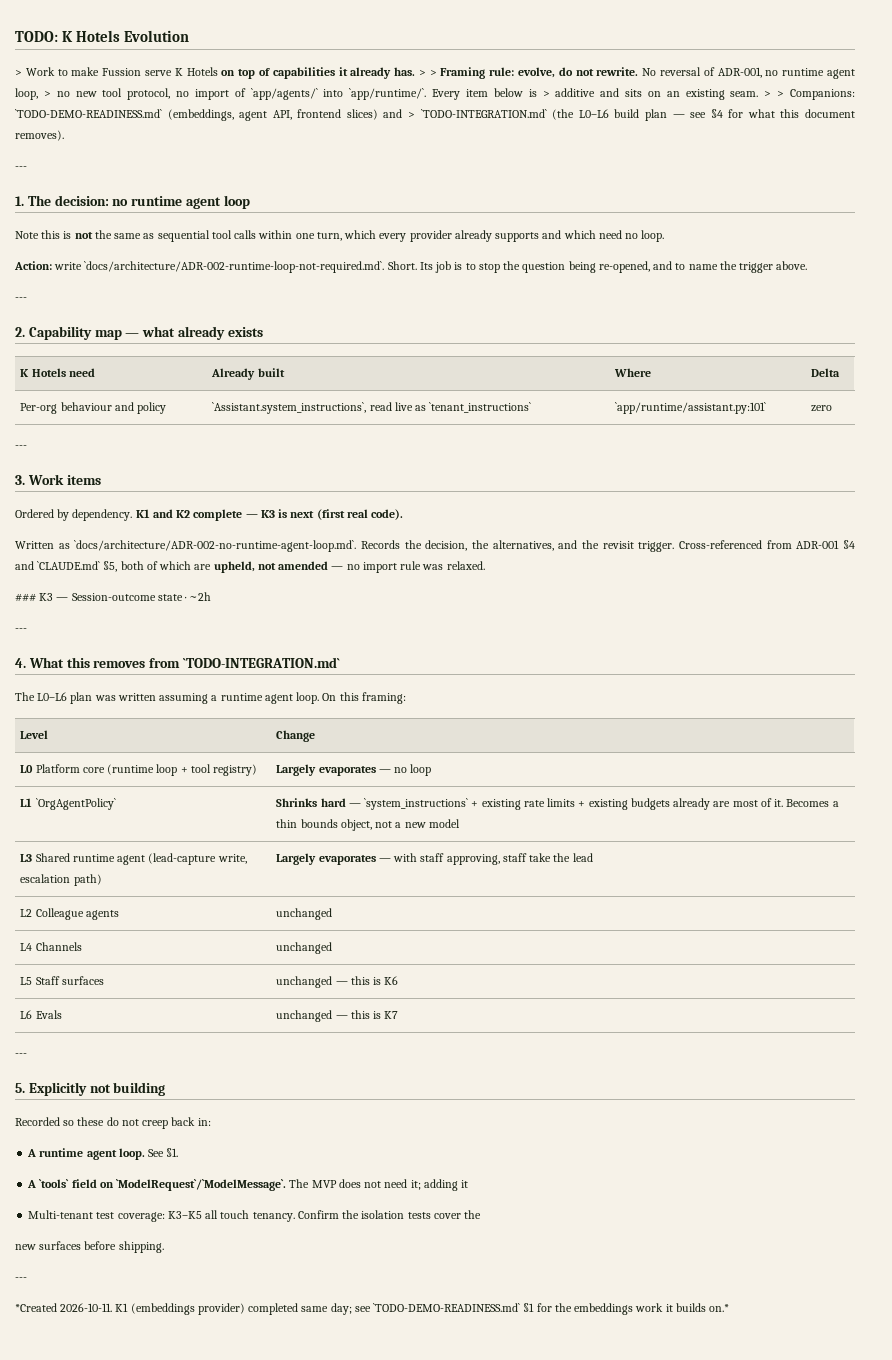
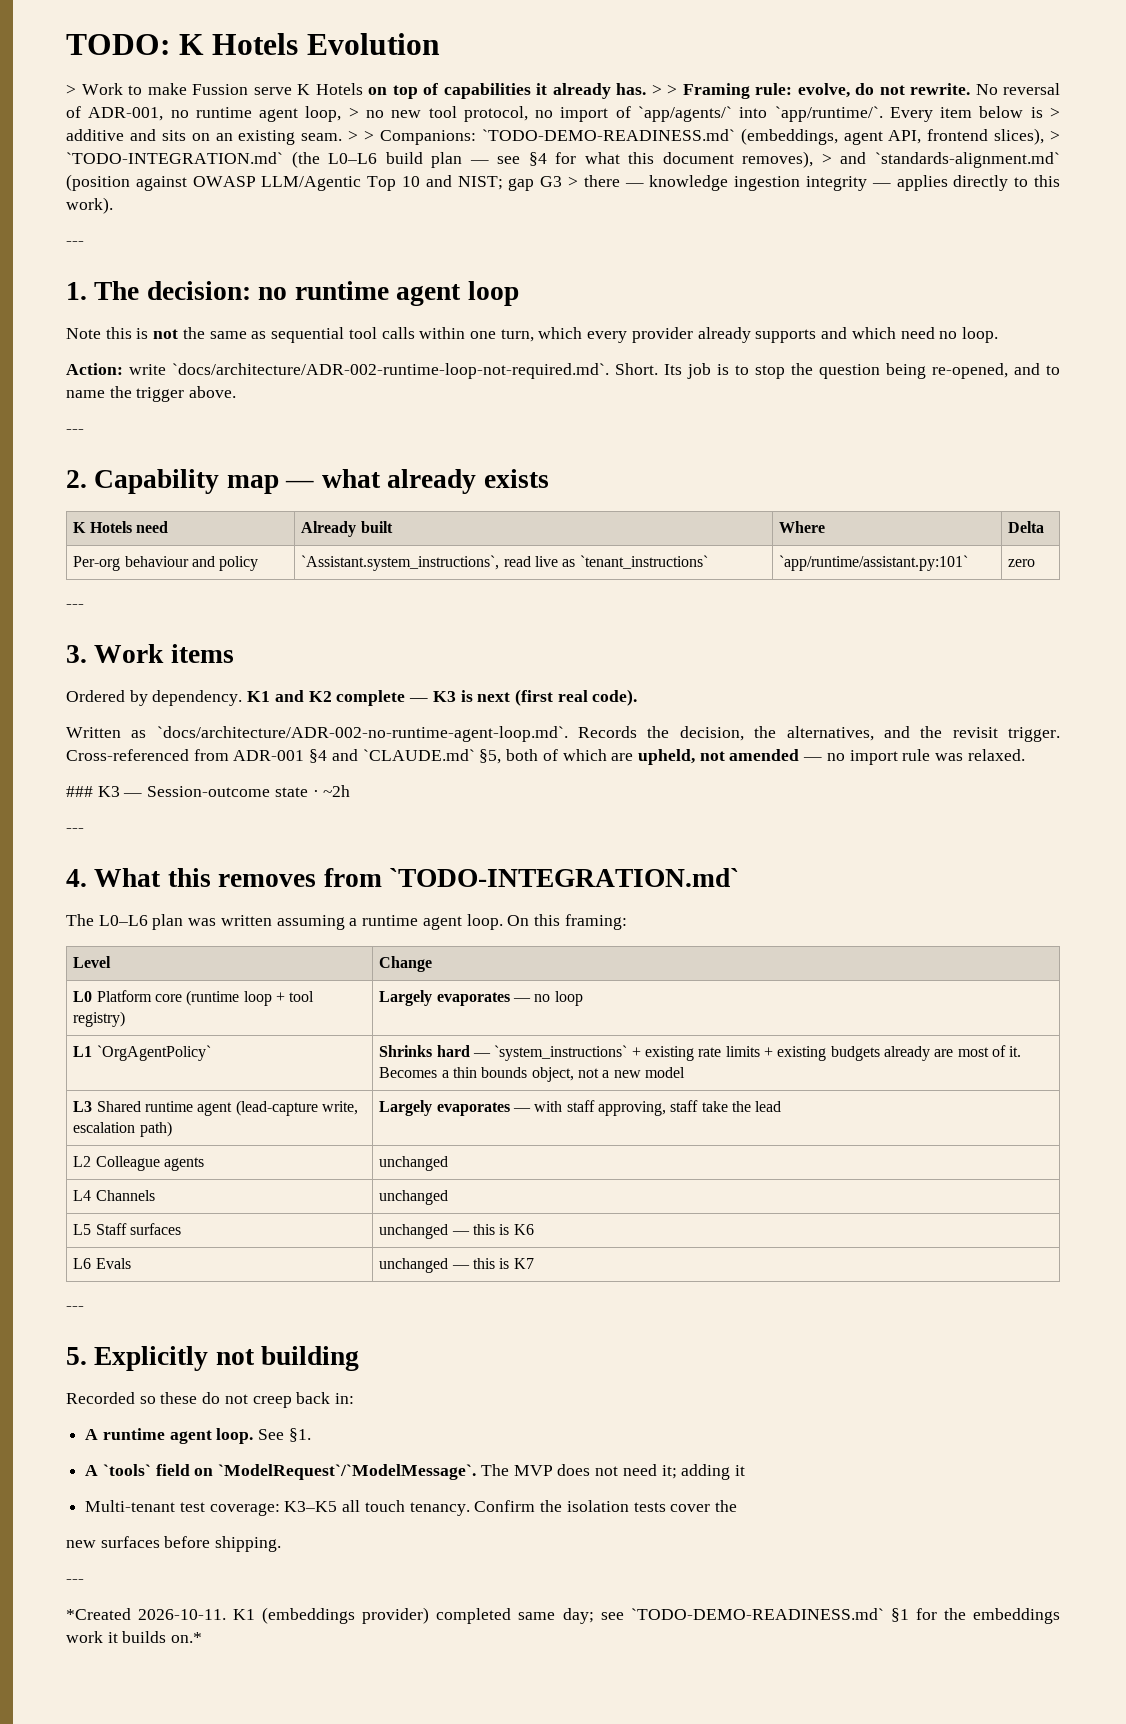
[346,109,403,120] slices) and -> [994,128,1045,145] slices),
[15,130,64,141] removes). -> [742,151,1060,168] [66,174,1060,191] [66,197,113,214] removes), > and `standards-alignment.md` (position against OWASP LLM/Agentic Top 10 and NIST; gap G3 > there — knowledge ingestion integrity — applies directly to this work).

